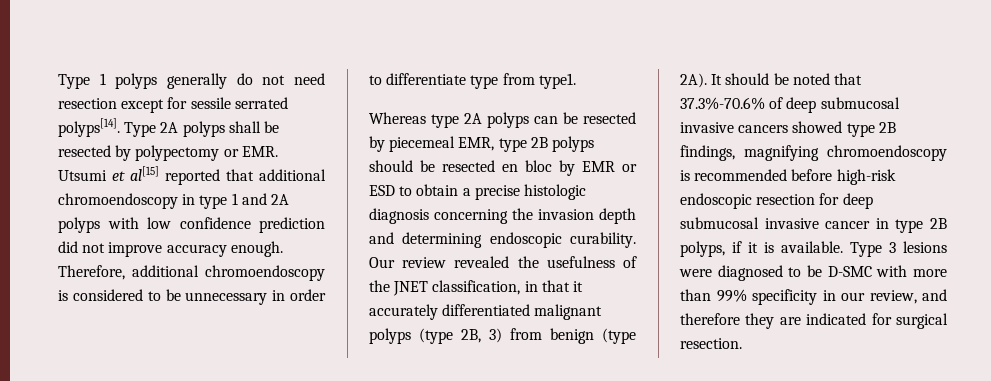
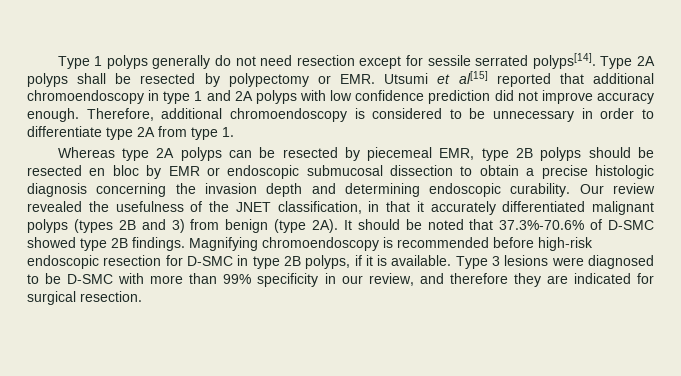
[502,73,576,89] from type1. -> [137,126,234,140] 2A from type 1.
[369,185,395,196] ESD -> [227,165,454,179] endoscopic submucosal dissection
[419,328,481,344] (type 2B, -> [73,219,166,233] (types 2B and
[786,97,900,113] [680,122,789,133] deep submucosal invasive cancers -> [608,220,654,230] D-SMC
[680,145,819,161] findings, magnifying -> [132,237,258,251] findings. Magnifying
[842,193,873,209] [680,217,871,229] deep submucosal invasive cancer -> [186,256,233,266] D-SMC

